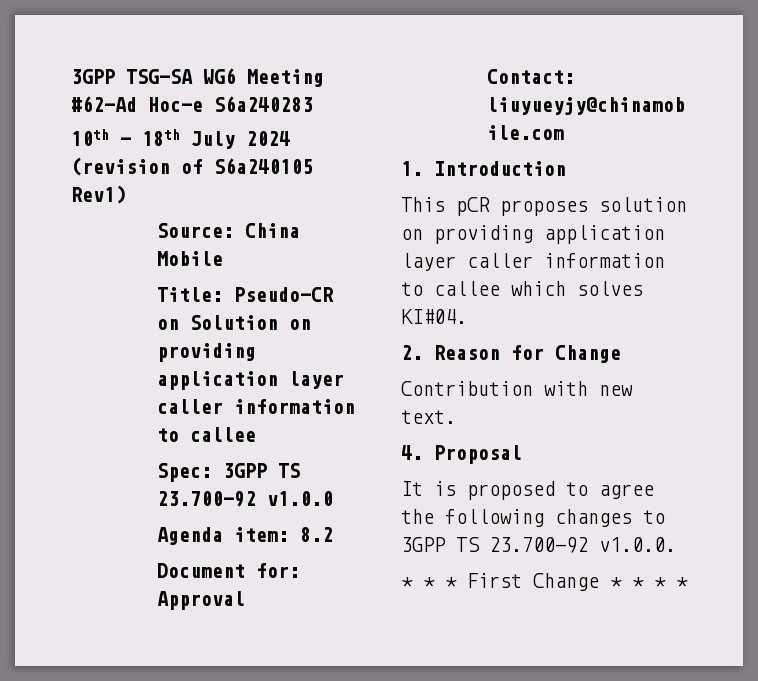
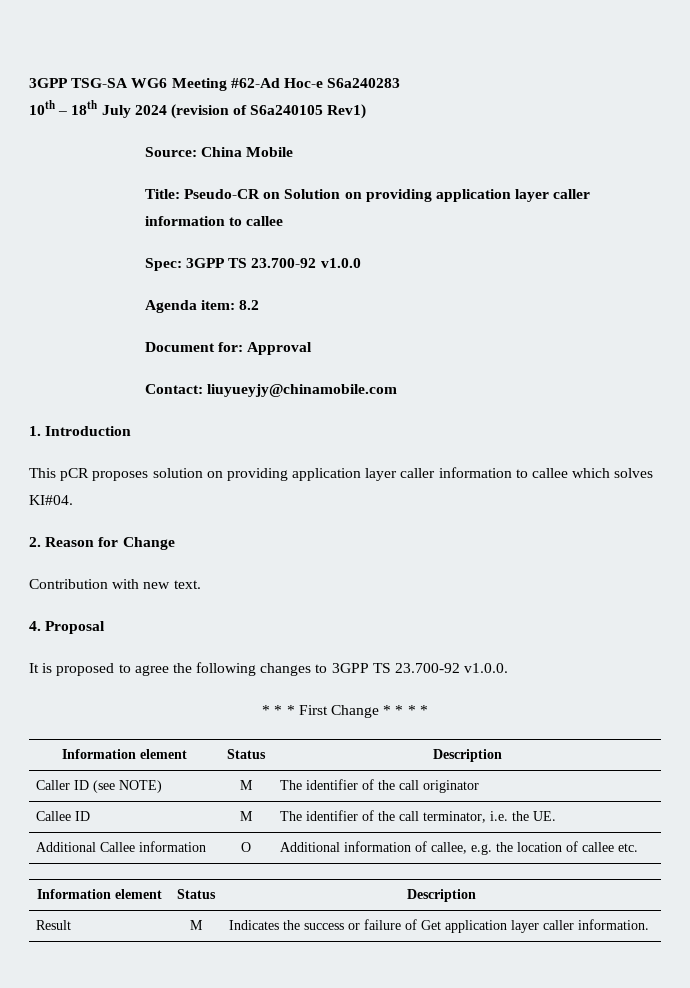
(688, 582) none -> [61,749,187,759] [227,749,266,759] [432,749,502,762] [36,780,163,793] [240,780,253,790] [280,779,480,793] [36,811,91,821] [240,811,253,821] [280,810,557,823] [36,841,207,852] [241,842,251,852] [280,841,639,855] [37,889,162,899] [177,889,216,899] [407,889,477,902] [36,920,72,930] [190,920,203,930] [229,919,650,933] // Information element | Status | Description // Caller ID (see NOTE) | M | The identifier of the call originator // Callee ID | M | The identifier of the call terminator, i.e. the UE. // Additional Callee information | O | Additional information of callee, e.g. the location of callee etc. // Information element | Status | Description // Result | M | Indicates the success or failure of Get application layer caller information.

